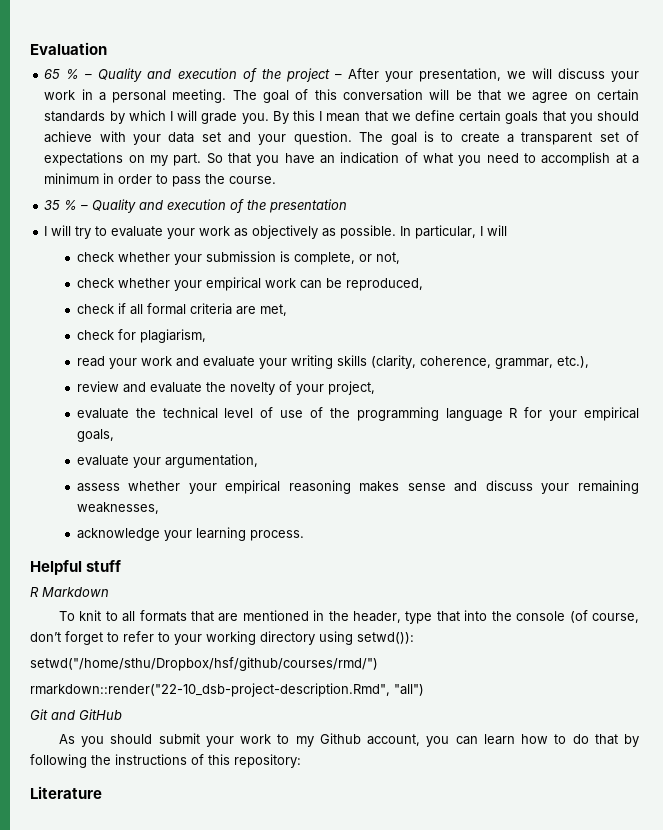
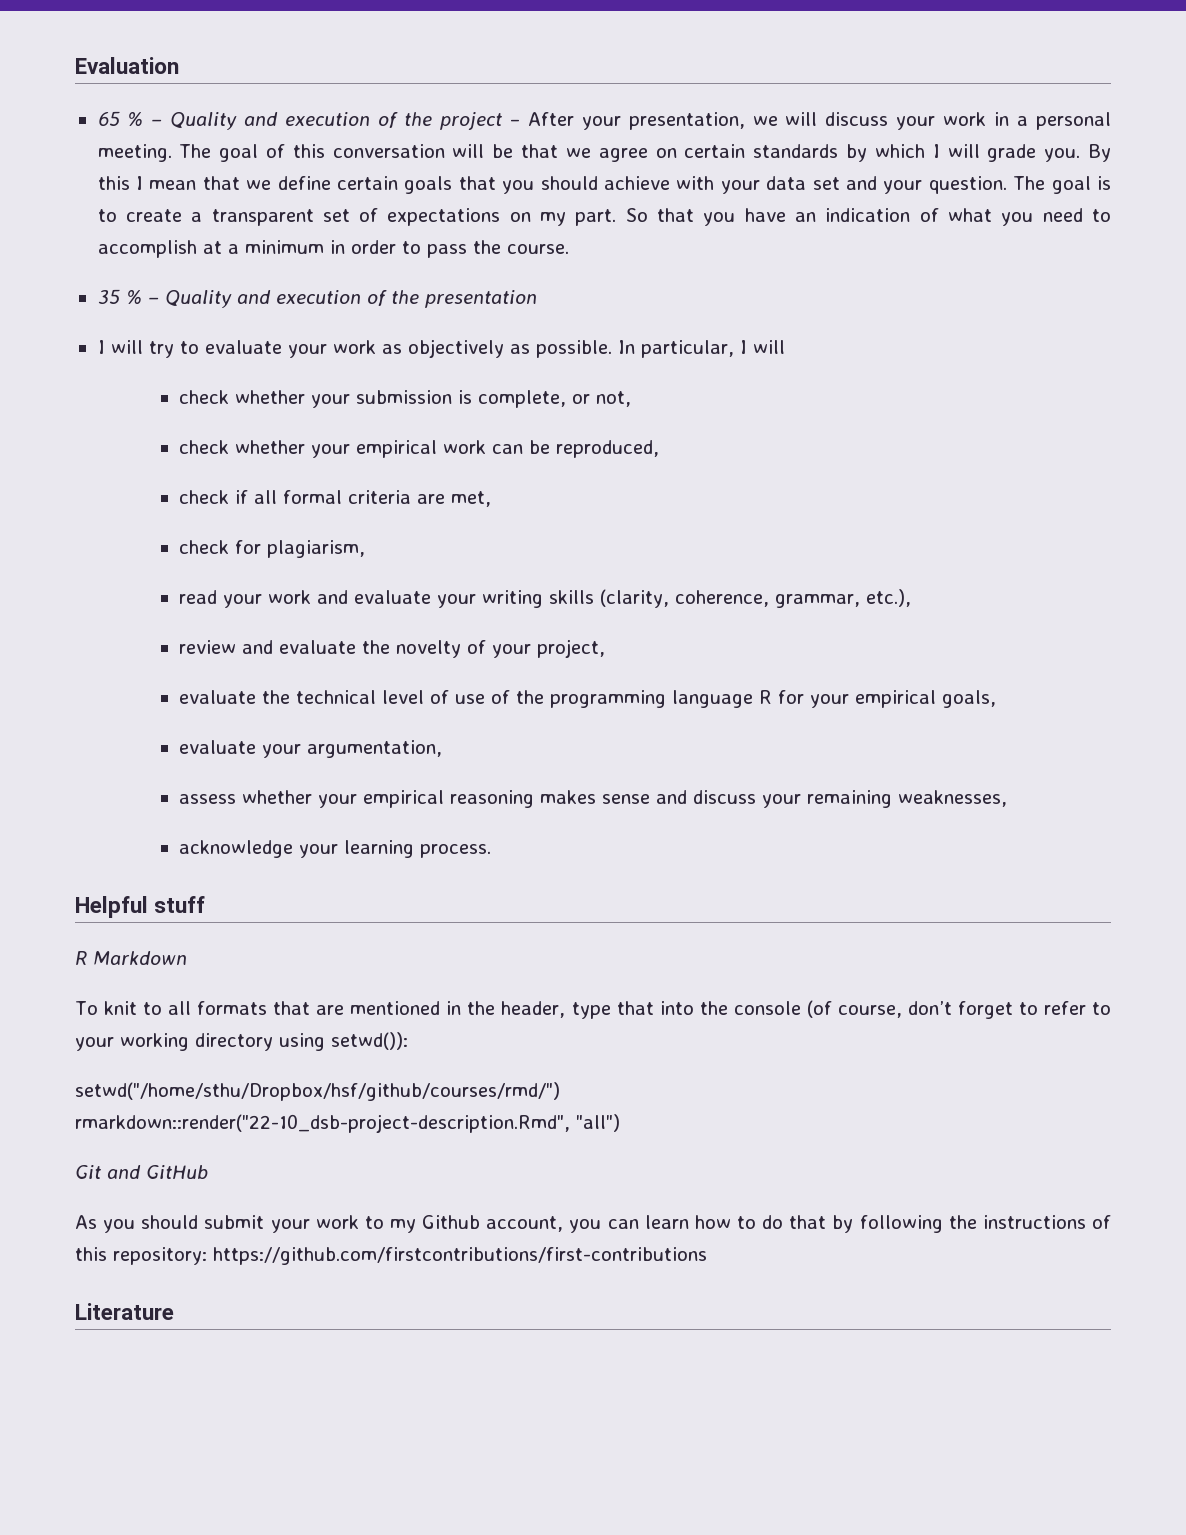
(301, 761) none -> [213,1247,707,1265] https://github.com/firstcontributions/first-contributions

